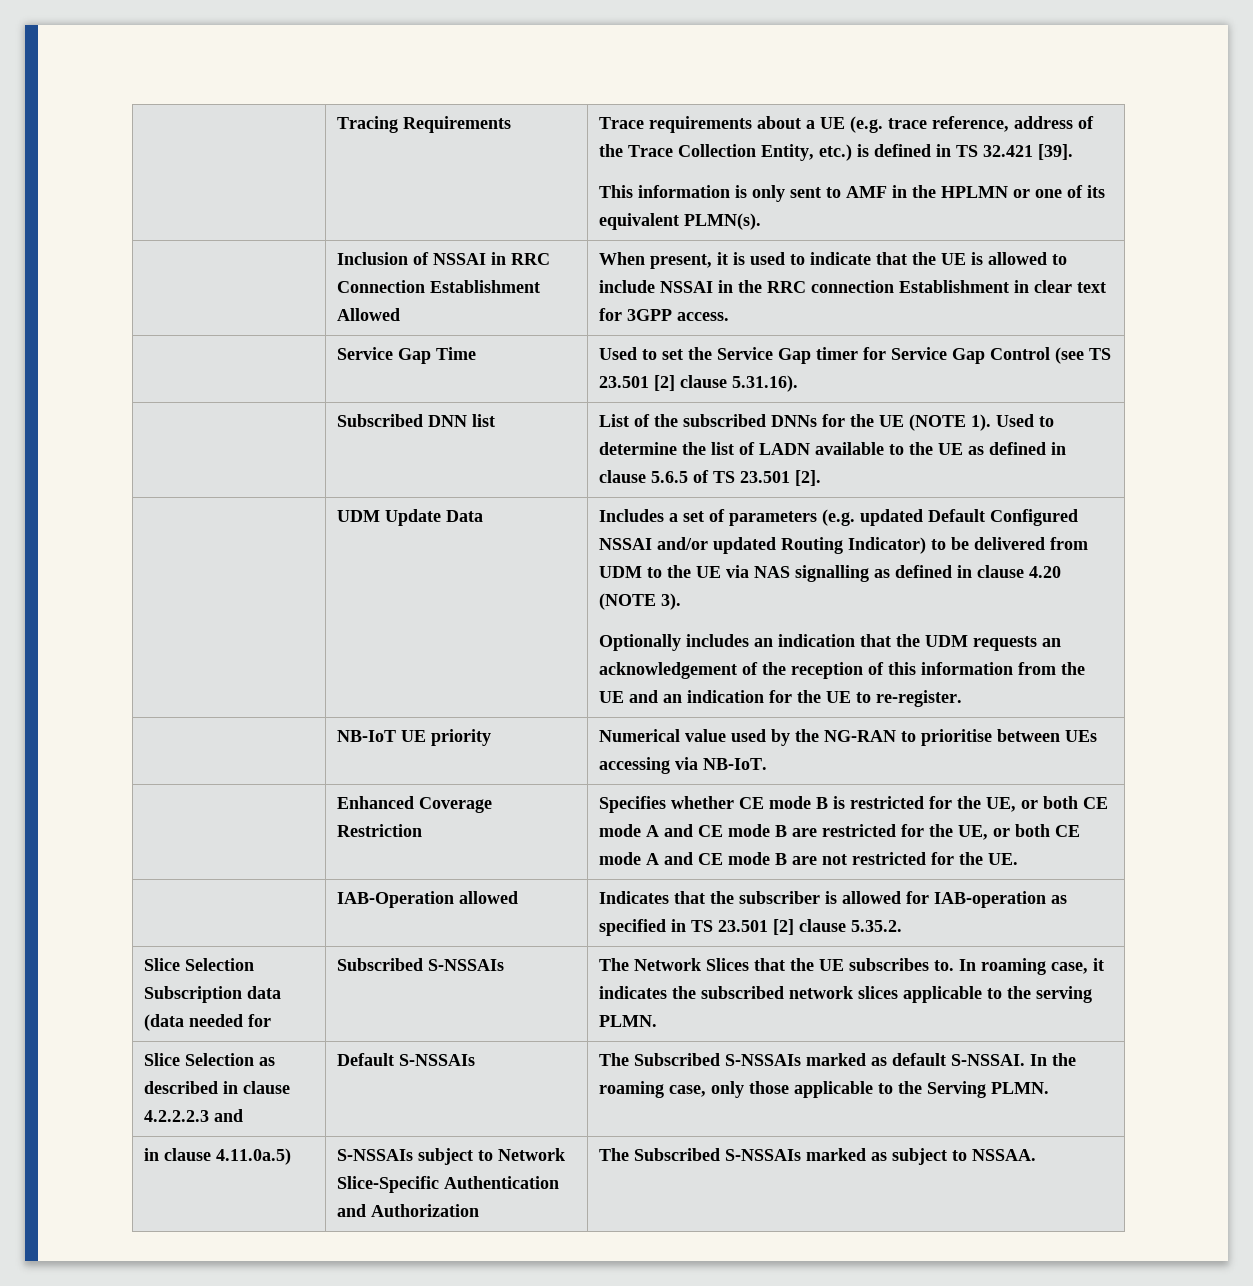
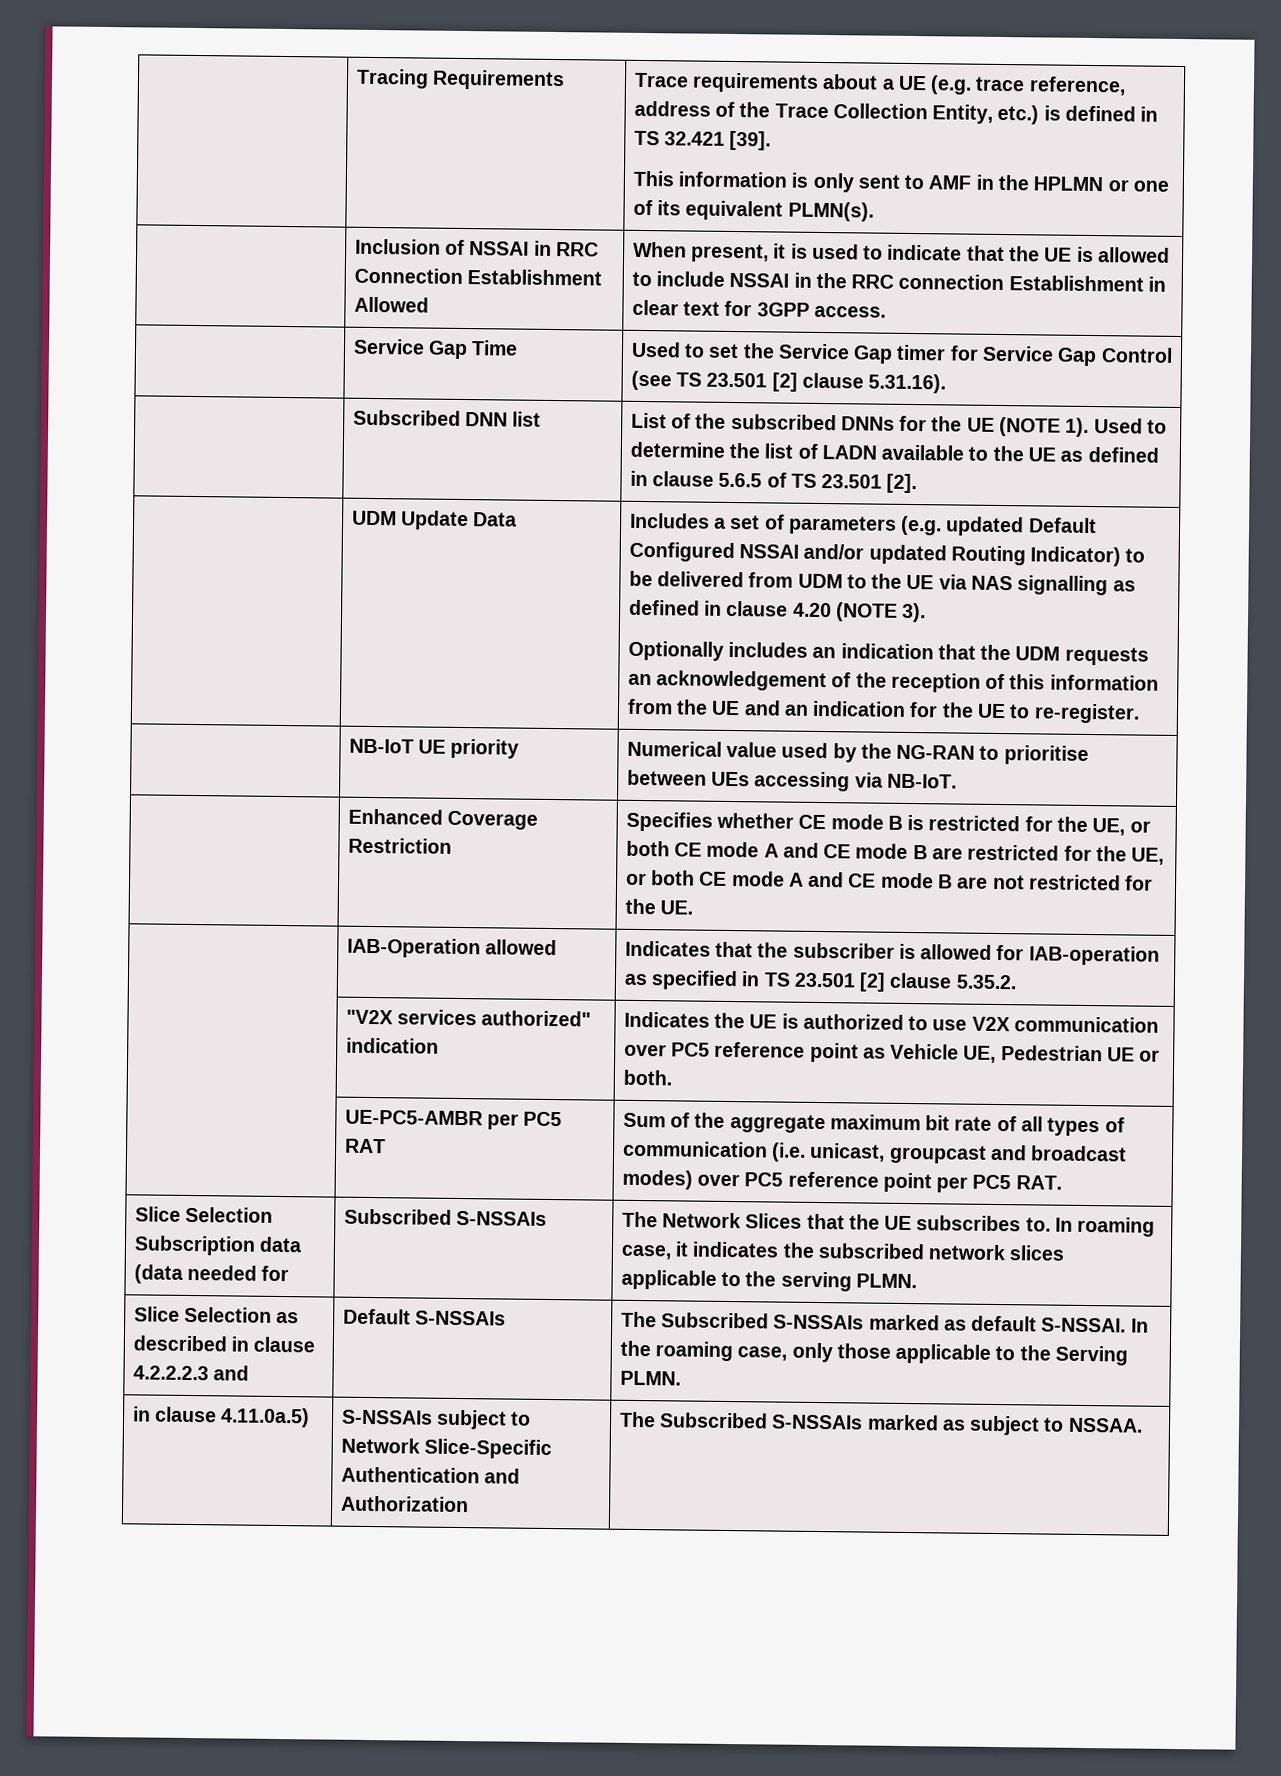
(902, 926) none -> [345,1009,592,1027] [345,1037,439,1054] [623,1011,1159,1033] [623,1041,1161,1063] [622,1069,672,1086] [344,1109,563,1130] [344,1138,386,1154] [622,1112,1125,1137] [622,1140,1128,1164] [621,1169,1062,1193] // | "V2X services authorized" indication | Indicates the UE is authorized to use V2X communication over PC5 reference point as Vehicle UE, Pedestrian UE or both. // | UE-PC5-AMBR per PC5 RAT | Sum of the aggregate maximum bit rate of all types of communication (i.e. unicast, groupcast and broadcast modes) over PC5 reference point per PC5 RAT.

